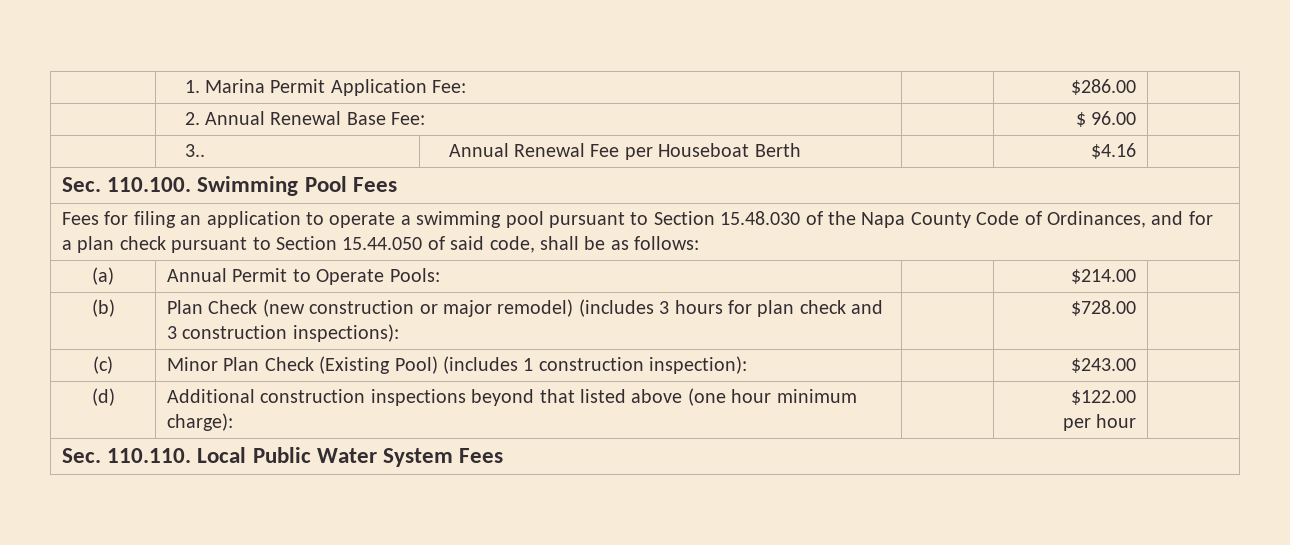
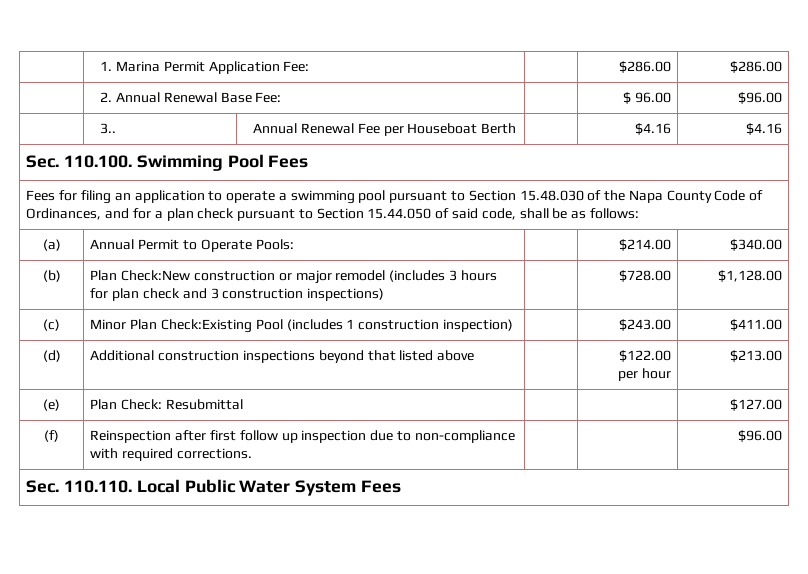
(1136, 87) none -> [729,61,782,73] $286.00
(1136, 118) none -> [737,92,782,104] $96.00
(1136, 151) none -> [745,123,782,135] $4.16
(1136, 276) none -> [729,239,782,251] $340.00
[208,299,305,317] Check (new -> [121,270,191,281] Check:New
[497,299,574,317] remodel) -> [335,270,386,281] remodel
[292,324,399,342] inspections): -> [307,288,385,301] inspections)
(1136, 308) none -> [717,270,782,282] $1,128.00
[264,356,438,374] Check (Existing Pool) -> [160,319,283,333] Check:Existing Pool
[649,356,748,374] inspection): -> [442,319,513,332] inspection)
(1136, 365) none -> [729,319,782,331] $411.00
[687,388,857,406] [167,413,234,431] (one hour minimum charge): -> (475, 355) none
(1136, 421) none -> [729,350,782,362] [43,399,60,411] [90,399,243,410] [729,399,782,411] [44,430,59,442] [90,430,515,443] [90,448,252,461] [737,430,782,442] $213.00 // (e) | Plan Check: Resubmittal | | | $127.00 // (f) | Reinspection after first follow up inspection due to non-compliance with required corrections. | | | $96.00

